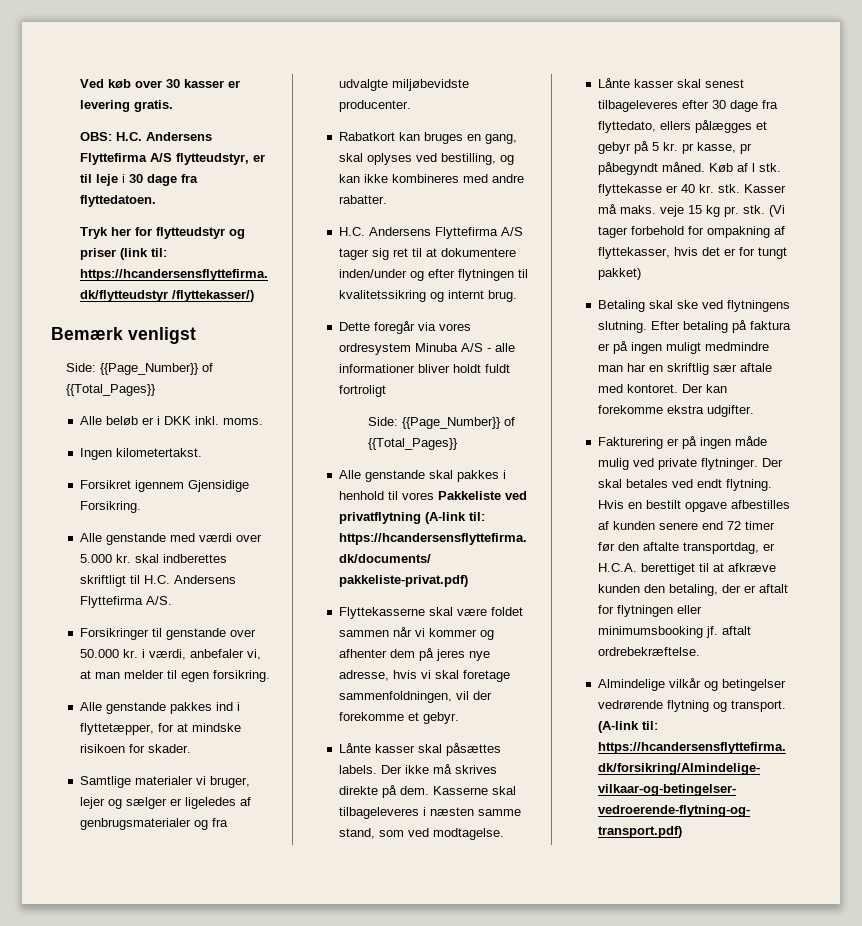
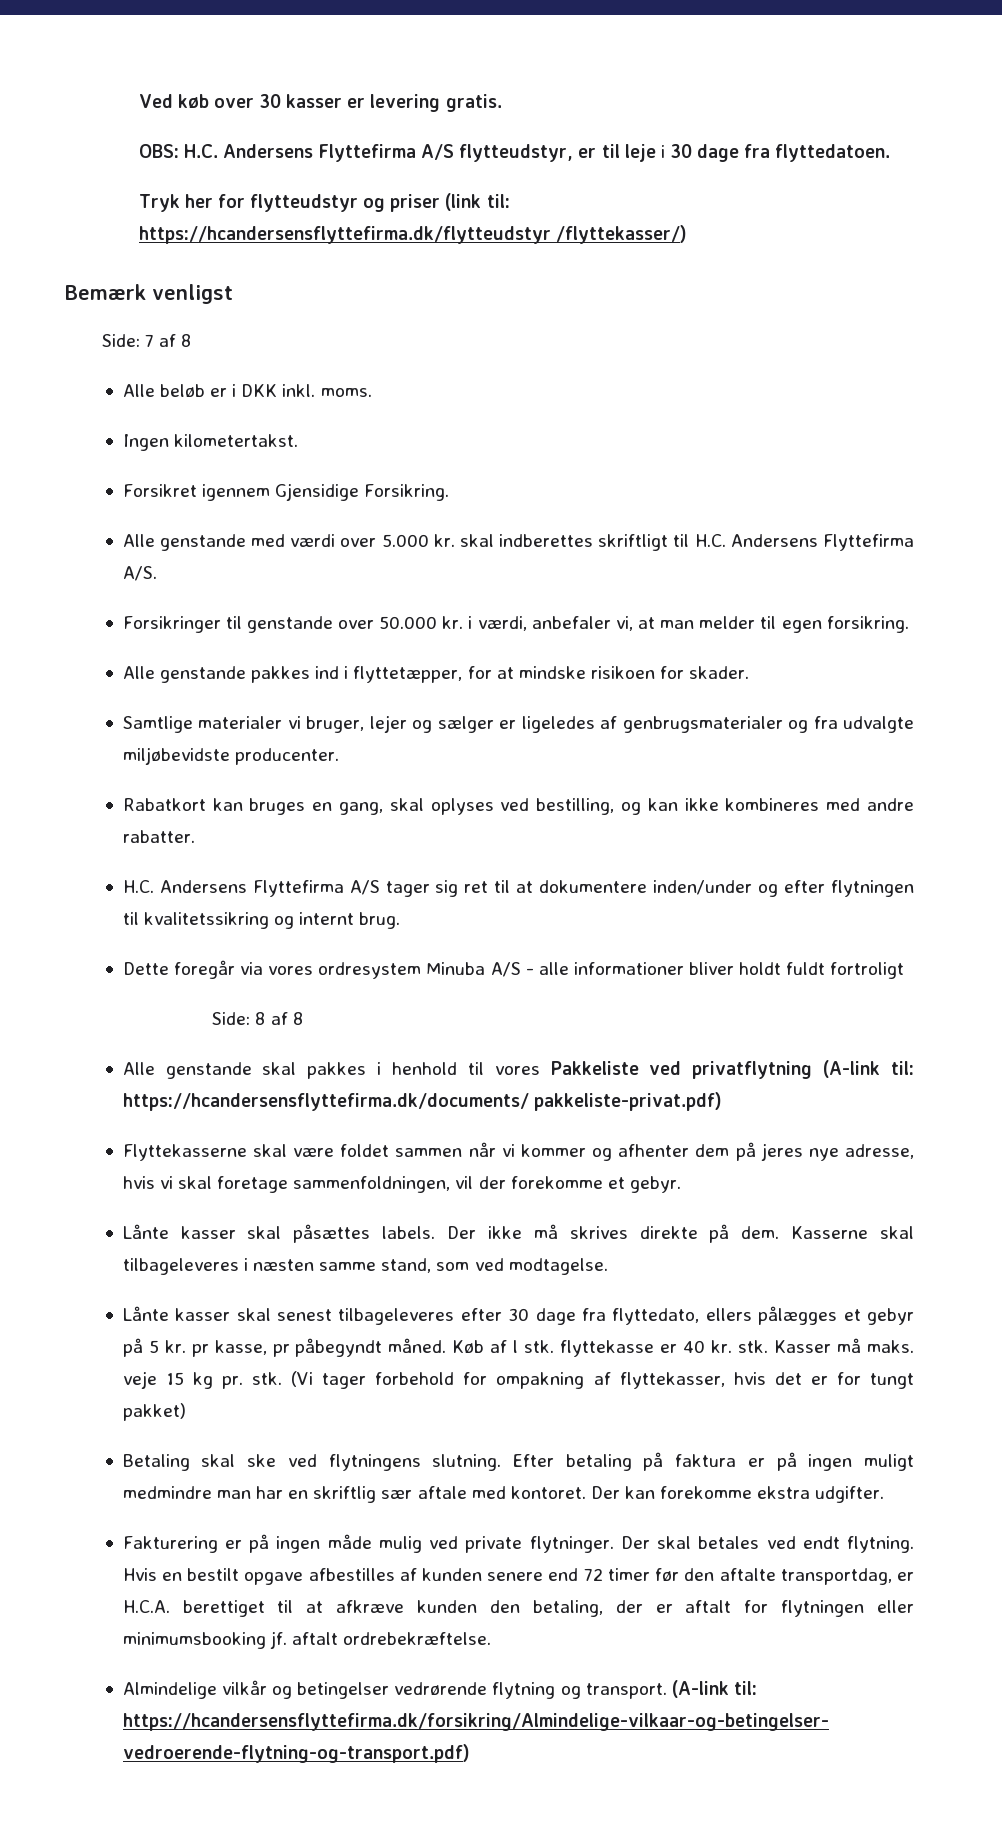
[99,363,213,375] [65,384,156,396] {{Page_Number}} of {{Total_Pages}} -> [144,334,192,347] 7 af 8
[402,417,516,429] [368,438,459,450] {{Page_Number}} of {{Total_Pages}} -> [255,1012,303,1025] 8 af 8

